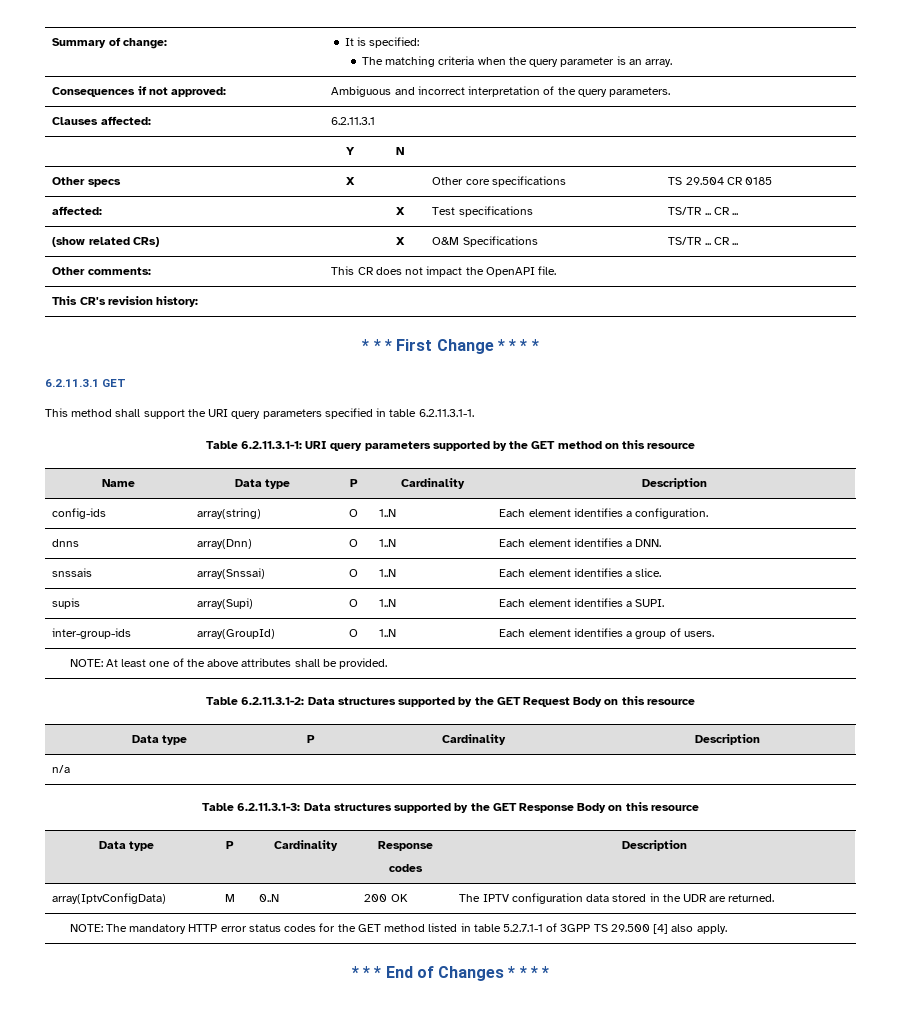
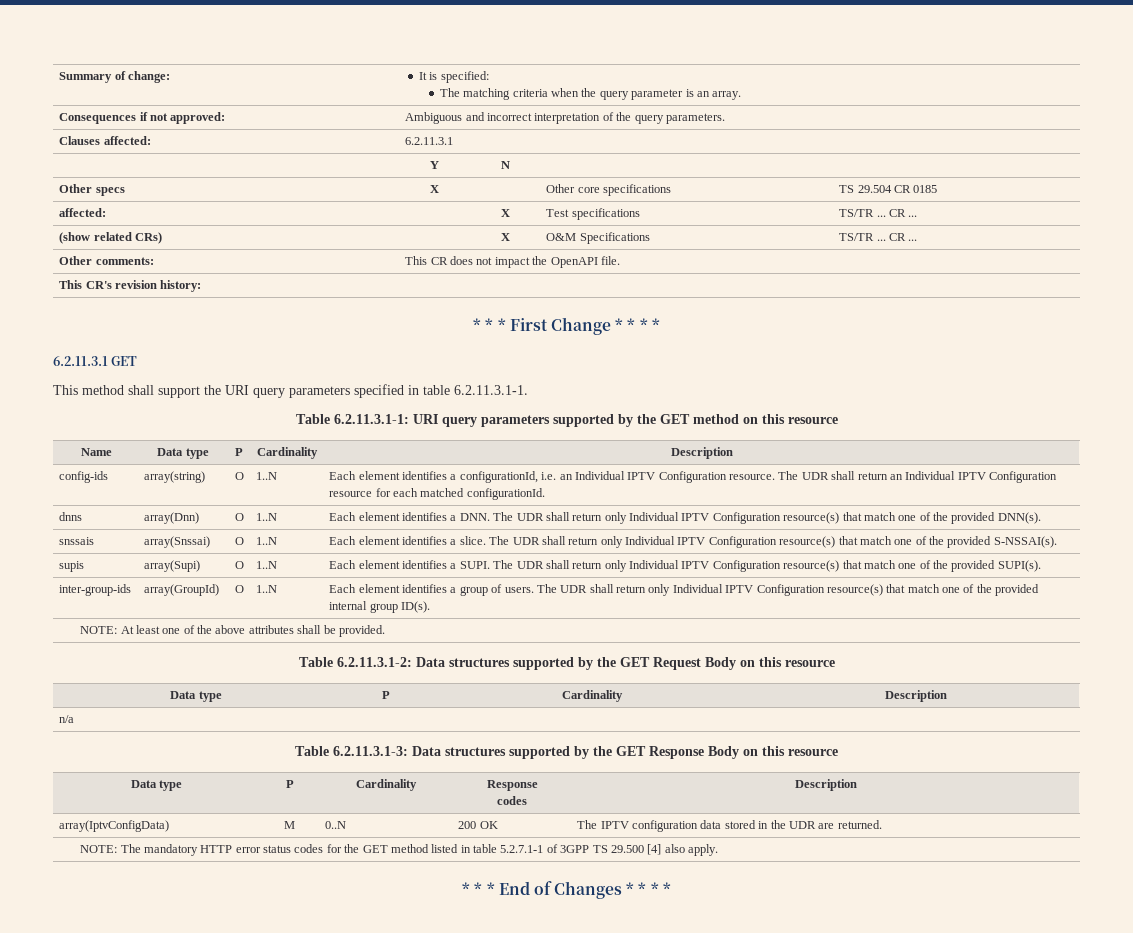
[635,508,709,519] configuration. -> [459,471,1058,483] [329,488,545,500] configurationId, i.e. an Individual IPTV Configuration resource. The UDR shall return an Individual IPTV Configuration resource for each matched configurationId.
(662, 543) none -> [493,512,1041,524] The UDR shall return only Individual IPTV Configuration resource(s) that match one of the provided DNN(s).
(662, 572) none -> [489,536,1057,548] The UDR shall return only Individual IPTV Configuration resource(s) that match one of the provided S-NSSAI(s).
(665, 603) none -> [493,560,1041,572] The UDR shall return only Individual IPTV Configuration resource(s) that match one of the provided SUPI(s).
(714, 634) none -> [536,584,1040,596] [329,601,431,613] The UDR shall return only Individual IPTV Configuration resource(s) that match one of the provided internal group ID(s).

